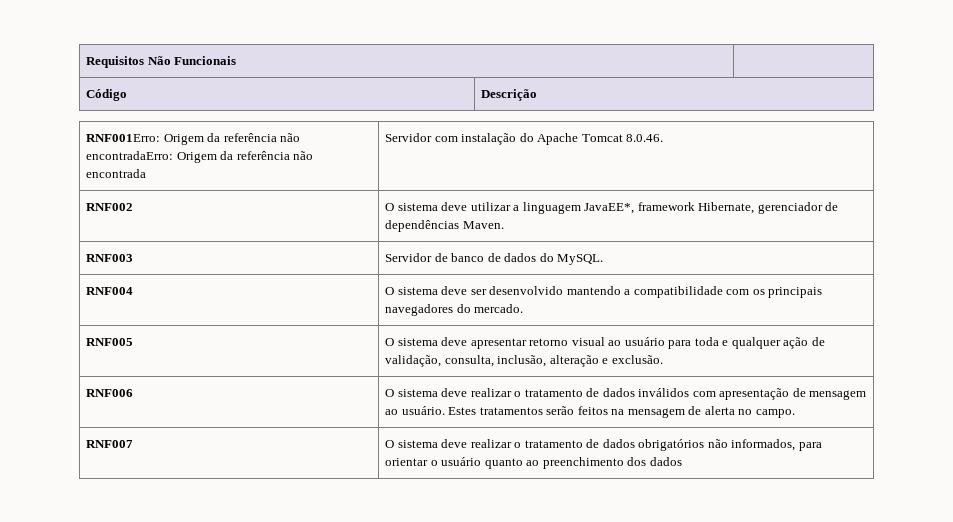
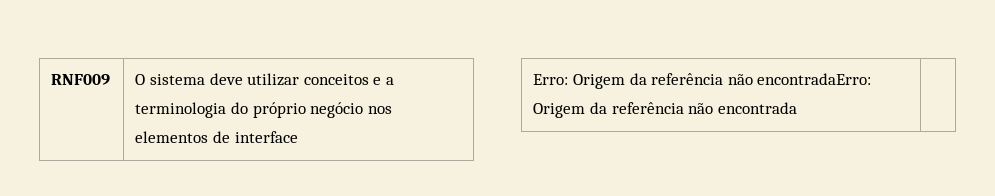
[86,56,237,68] [86,89,128,101] [481,89,538,101] [86,134,161,142] Requisitos Não Funcionais | // Código | Descrição // RNF001Erro: -> [51,74,111,85] [135,73,395,86] [135,102,392,118] [135,131,298,143] [533,74,569,85] RNF009 | O sistema deve utilizar conceitos e a terminologia do próprio negócio nos elementos de interface // Erro:
[385,133,664,145] [86,203,134,211] [385,202,839,214] [385,220,504,232] [86,254,134,262] [385,253,604,265] [86,287,134,295] [385,286,823,298] [385,304,524,316] [86,338,134,346] [385,337,825,349] [385,355,663,367] [86,389,134,397] [385,388,867,400] [385,406,795,418] [86,440,134,448] [385,439,822,451] [385,457,682,469] Servidor com instalação do Apache Tomcat 8.0.46. // RNF002 | O sistema deve utilizar a linguagem JavaEE*, framework Hibernate, gerenciador de dependências Maven. // RNF003 | Servidor de banco de dados do MySQL. // RNF004 | O sistema deve ser desenvolvido mantendo a compatibilidade com os principais navegadores do mercado. // RNF005 | O sistema deve apresentar retorno visual ao usuário para toda e qualquer ação de validação, consulta, inclusão, alteração e exclusão. // RNF006 | O sistema deve realizar o tratamento de dados inválidos com apresentação de mensagem ao usuário. Estes tratamentos serão feitos na mensagem de alerta no campo. // RNF007 | O sistema deve realizar o tratamento de dados obrigatórios não informados, para orientar o usuário quanto ao preenchimento dos dados -> (797, 108) none

